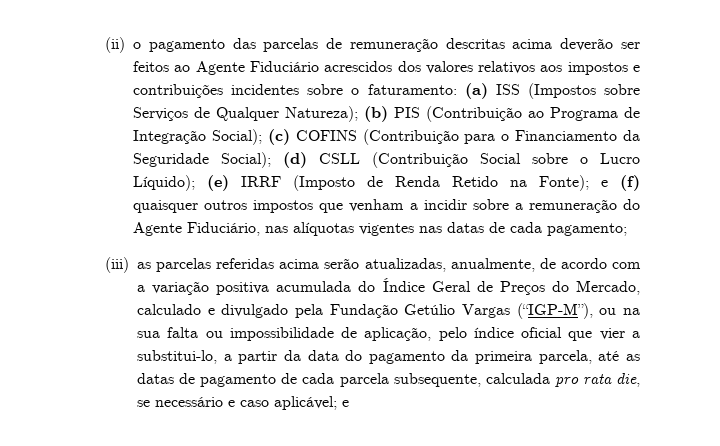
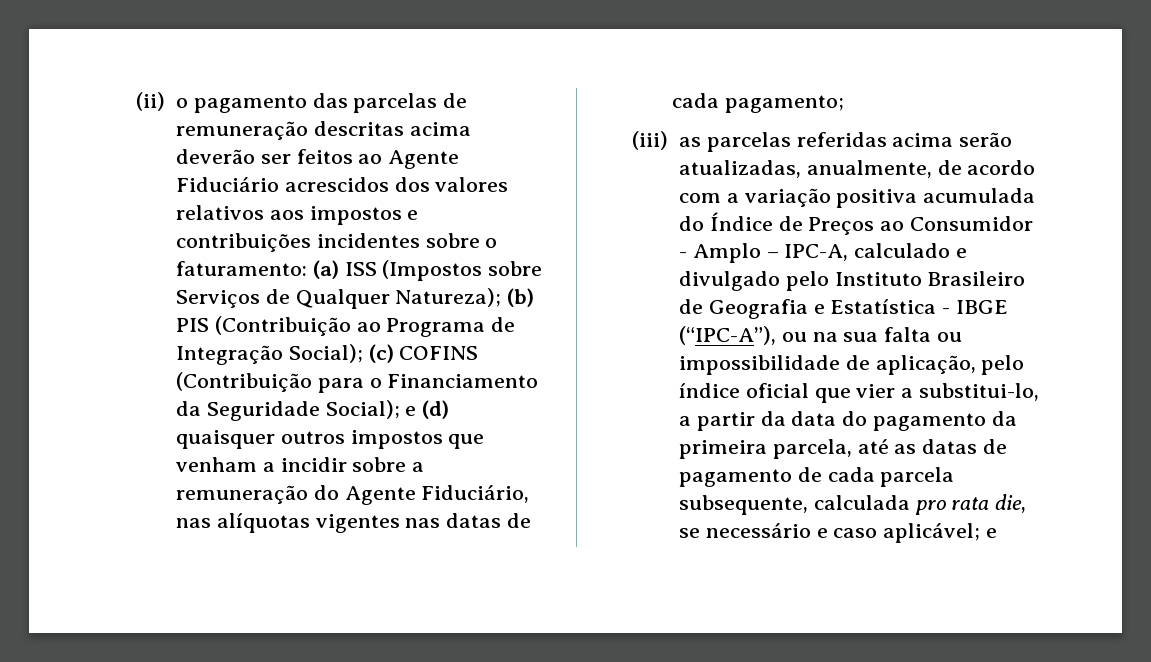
[283,152,640,168] [133,175,640,191] (d) CSLL (Contribuição Social sobre o Lucro Líquido); (e) IRRF (Imposto de Renda Retido na Fonte); e (f) -> [405,400,450,419] e (d)
[431,281,471,292] Geral -> (773, 221) none
[551,280,640,295] [137,303,593,319] do Mercado, calculado e divulgado pela Fundação Getúlio Vargas (“IGP-M”), -> [880,216,1033,231] [678,243,967,263] [678,271,1026,291] [678,299,1008,319] [678,326,776,345] ao Consumidor - Amplo – IPC-A, calculado e divulgado pelo Instituto Brasileiro de Geografia e Estatística - IBGE (“IPC-A”),

